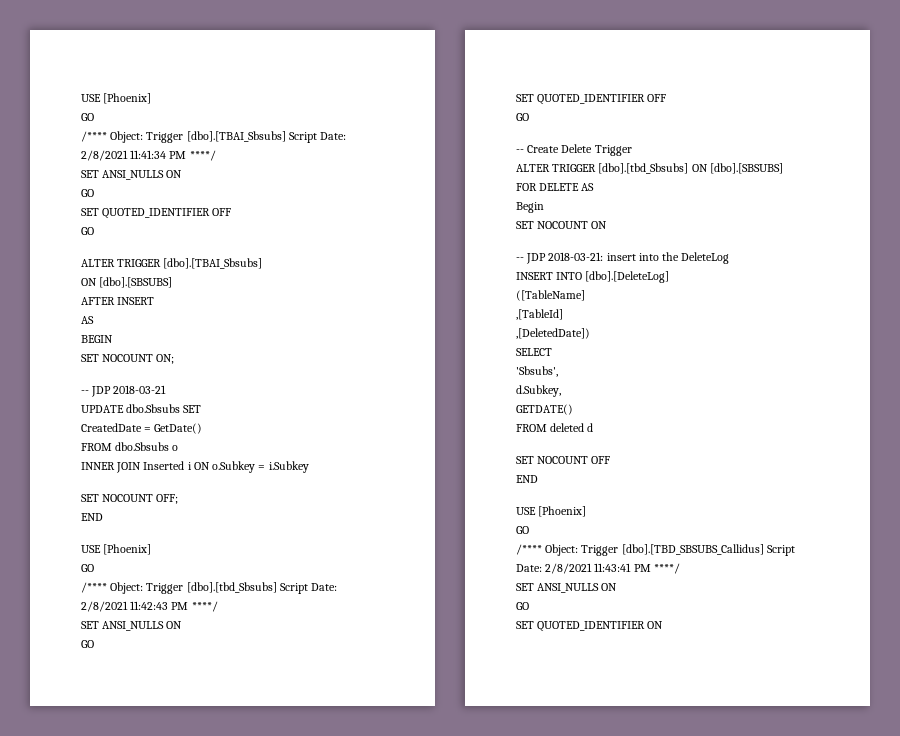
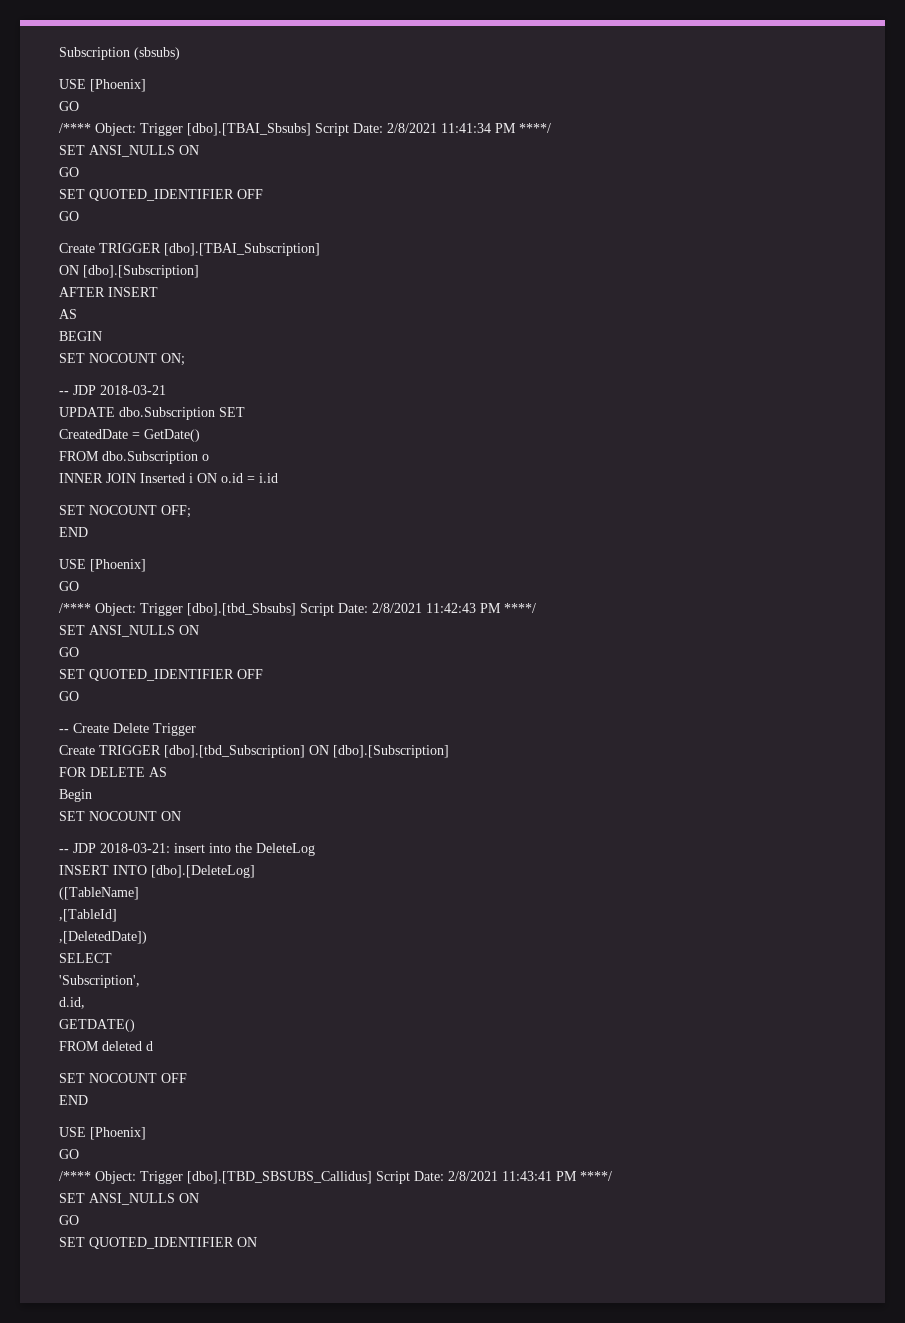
(81, 98) none -> [59,47,180,60] Subscription (sbsubs) //
[81,258,263,269] [81,277,173,288] ALTER TRIGGER [dbo].[TBAI_Sbsubs] // ON [dbo].[SBSUBS] -> [59,243,320,256] [59,265,199,278] Create TRIGGER [dbo].[TBAI_Subscription] // ON [dbo].[Subscription]
[126,404,181,413] dbo.Sbsubs -> [119,407,215,420] dbo.Subscription
[115,442,170,451] dbo.Sbsubs -> [102,451,198,464] dbo.Subscription
[212,461,309,473] o.Subkey = i.Subkey -> [221,473,278,483] o.id = i.id
[516,163,783,174] ALTER TRIGGER [dbo].[tbd_Sbsubs] ON [dbo].[SBSUBS] -> [59,745,449,758] Create TRIGGER [dbo].[tbd_Subscription] ON [dbo].[Subscription]
[516,366,558,377] [516,385,561,397] 'Sbsubs', // d.Subkey, -> [59,975,140,988] [59,997,85,1009] 'Subscription', // d.id,

